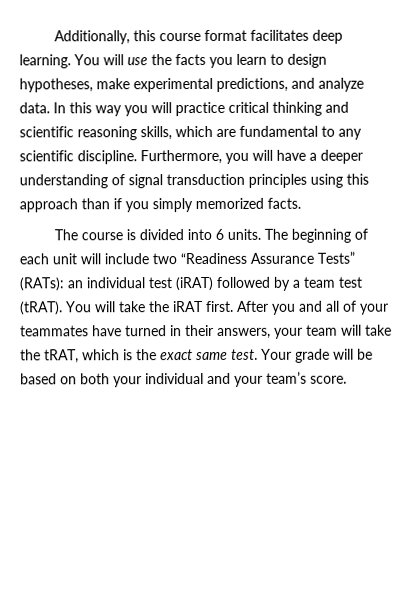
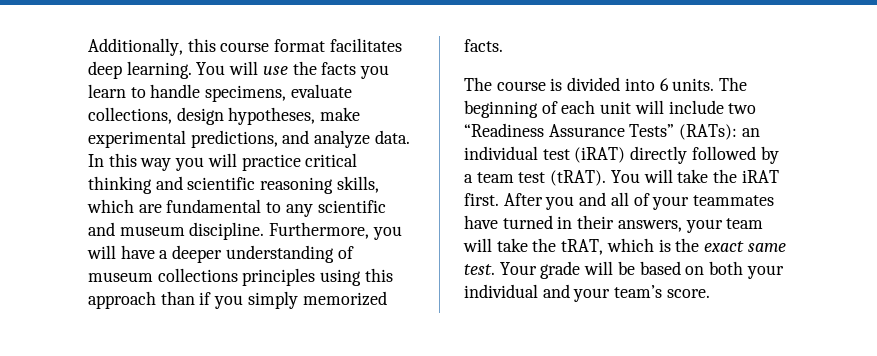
(284, 59) none -> [150,84,352,102] [88,107,172,124] handle specimens, evaluate collections,
(74, 156) none -> [88,222,185,236] and museum
[128,173,245,189] signal transduction -> [88,268,238,282] museum collections
(213, 284) none -> [630,146,688,164] directly

